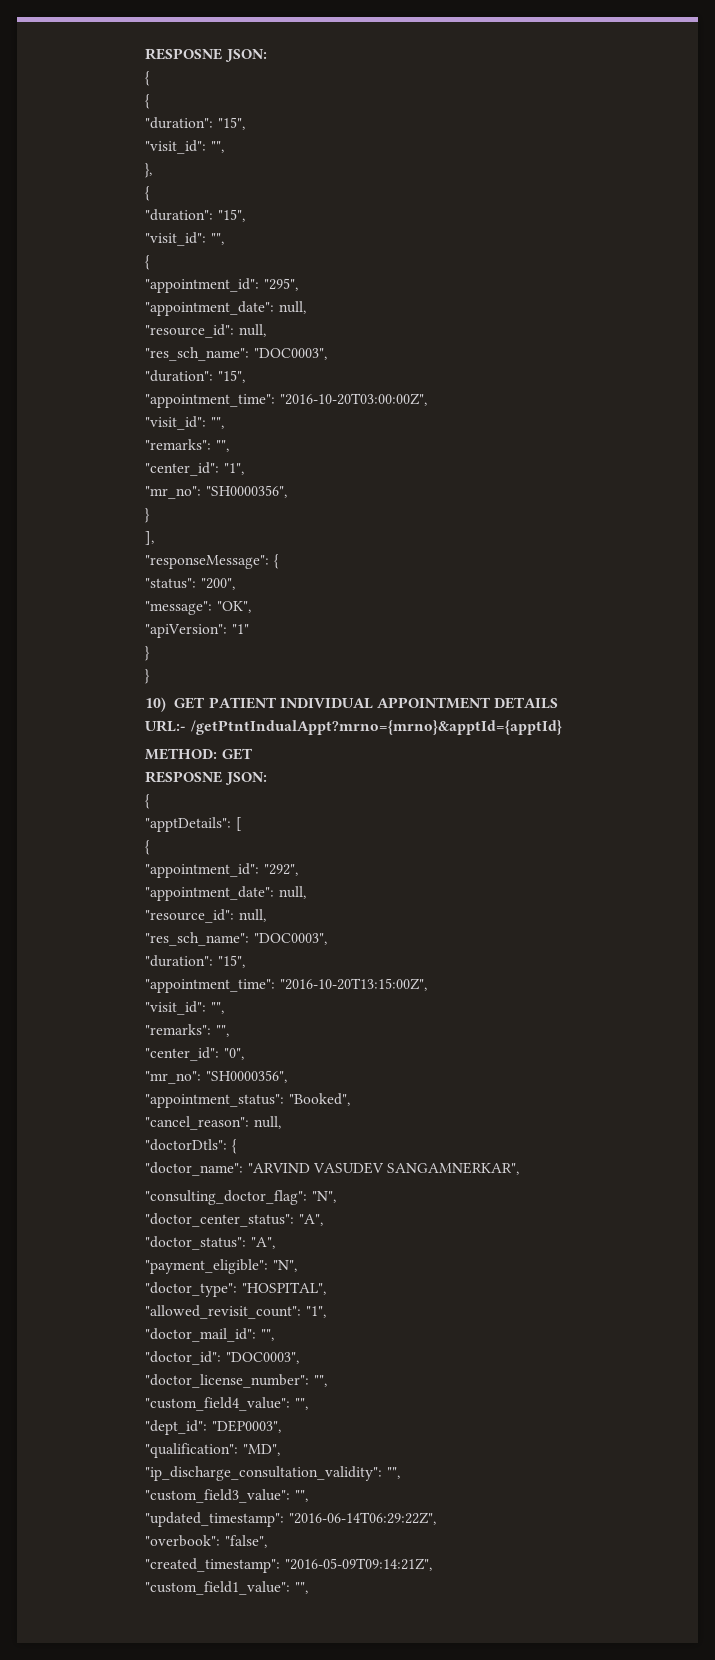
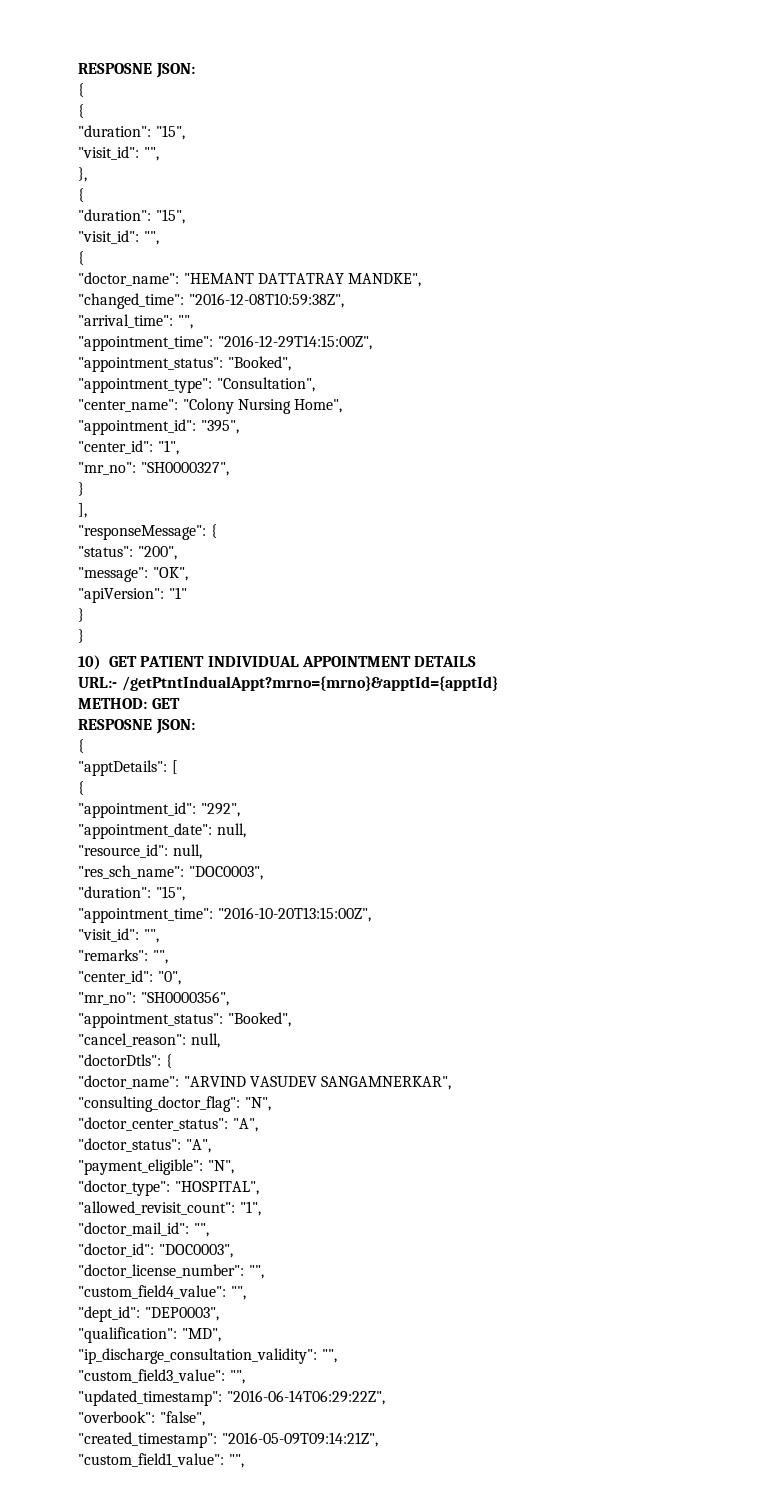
[145,278,298,293] [145,301,306,316] [145,324,266,338] [145,347,327,361] [145,370,245,383] [145,393,427,408] [145,416,224,430] [145,439,229,452] "appointment_id": "295", // "appointment_date": null, // "resource_id": null, // "res_sch_name": "DOC0003", // "duration": "15", // "appointment_time": "2016-10-20T03:00:00Z", // "visit_id": "", // "remarks": "", -> [78,272,421,287] [78,293,344,309] [78,314,193,329] [78,335,372,351] [78,356,291,372] [78,377,315,393] [78,398,342,414] [78,419,239,435] "doctor_name": "HEMANT DATTATRAY MANDKE", // "changed_time": "2016-12-08T10:59:38Z", // "arrival_time": "", // "appointment_time": "2016-12-29T14:15:00Z", // "appointment_status": "Booked", // "appointment_type": "Consultation", // "center_name": "Colony Nursing Home", // "appointment_id": "395",
[205,485,287,498] "SH0000356", -> [140,462,229,476] "SH0000327",

